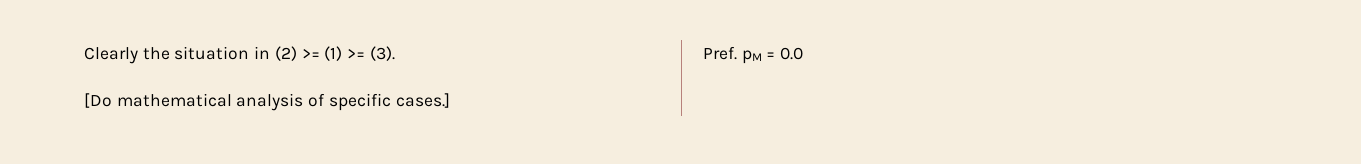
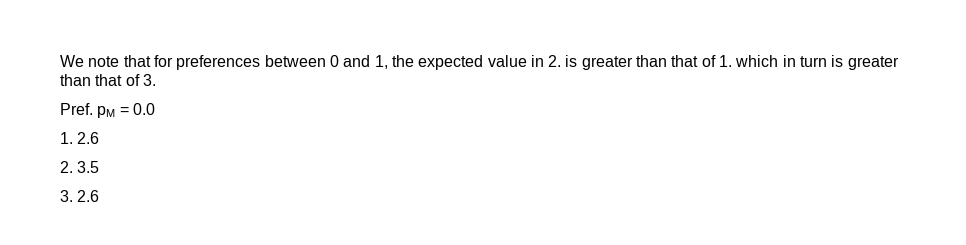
[84,46,395,64] [84,93,450,111] [703,46,804,64] Clearly the situation in (2) >= (1) >= (3). // [Do mathematical analysis of specific cases.] // Pref. pM = 0.0 -> [60,55,899,70] [60,74,156,86] [60,103,155,118] [60,132,100,144] [60,161,100,173] [60,190,100,202] We note that for preferences between 0 and 1, the expected value in 2. is greater than that of 1. which in turn is greater than that of 3. // Pref. pM = 0.0 // 1. 2.6 // 2. 3.5 // 3. 2.6

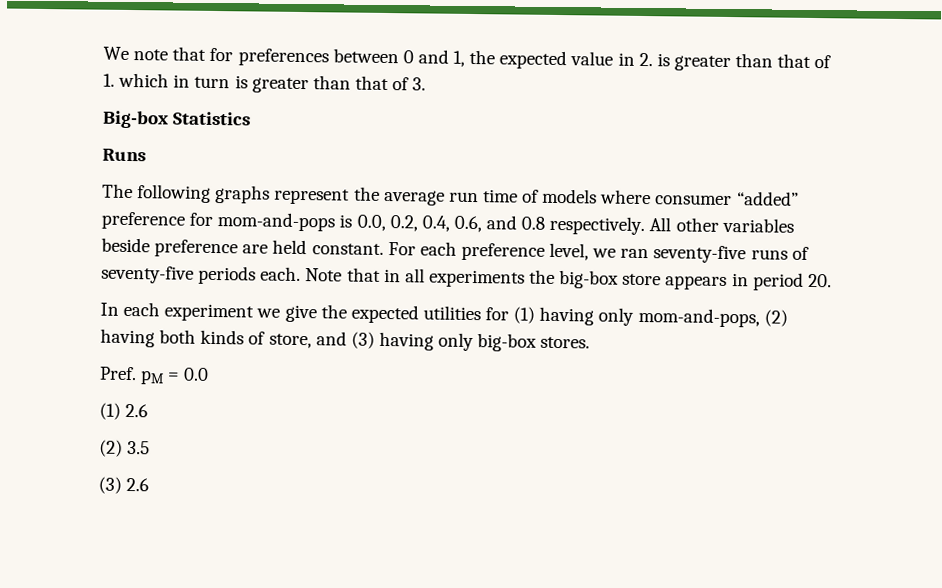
(156, 80) none -> [102,110,252,129] [102,148,146,162] [102,183,799,206] [101,211,794,236] [101,237,809,264] [101,265,832,291] [100,301,788,328] [100,328,591,352] // Big-box Statistics // Runs // The following graphs represent the average run time of models where consumer “added” preference for mom-and-pops is 0.0, 0.2, 0.4, 0.6, and 0.8 respectively. All other variables beside preference are held constant. For each preference level, we ran seventy-five runs of seventy-five periods each. Note that in all experiments the big-box store appears in period 20. // In each experiment we give the expected utilities for (1) having only mom-and-pops, (2) having both kinds of store, and (3) having only big-box stores.
[60,132,73,144] 1. -> [99,402,121,420] (1)
[60,161,73,173] 2. -> [99,439,123,457] (2)
[60,190,73,202] 3. -> [98,476,122,494] (3)

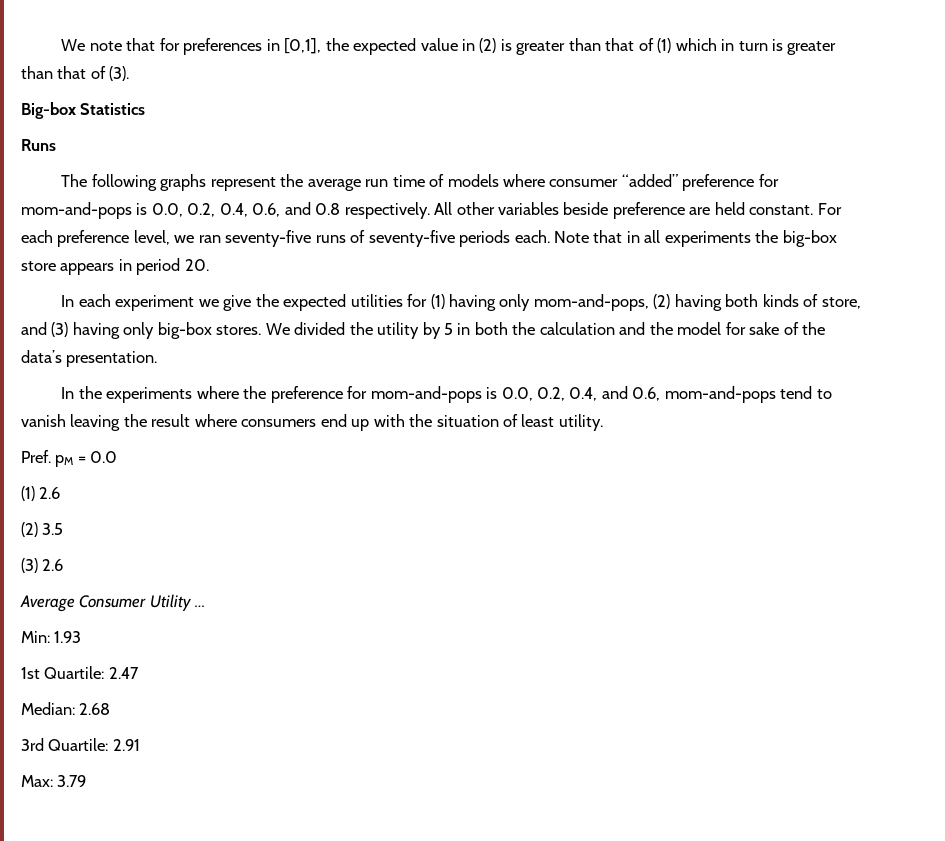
[332,48,466,67] between 0 and 1, -> [266,38,322,54] in [0,1],
[638,52,832,72] [103,73,115,87] 2. is greater than that of 1. -> [479,38,672,55] (2) is greater than that of (1)
[412,77,427,91] 3. -> [109,66,130,81] (3).
(591, 342) none -> [265,322,826,339] [21,350,158,367] [61,386,832,403] [21,414,603,431] We divided the utility by 5 in both the calculation and the model for sake of the data’s presentation. // In the experiments where the preference for mom-and-pops is 0.0, 0.2, 0.4, and 0.6, mom-and-pops tend to vanish leaving the result where consumers end up with the situation of least utility.
(150, 484) none -> [20,594,206,612] [21,631,82,643] [21,666,139,679] [21,702,111,715] [21,738,140,751] [21,775,87,787] // Average Consumer Utility … // Min: 1.93 // 1st Quartile: 2.47 // Median: 2.68 // 3rd Quartile: 2.91 // Max: 3.79

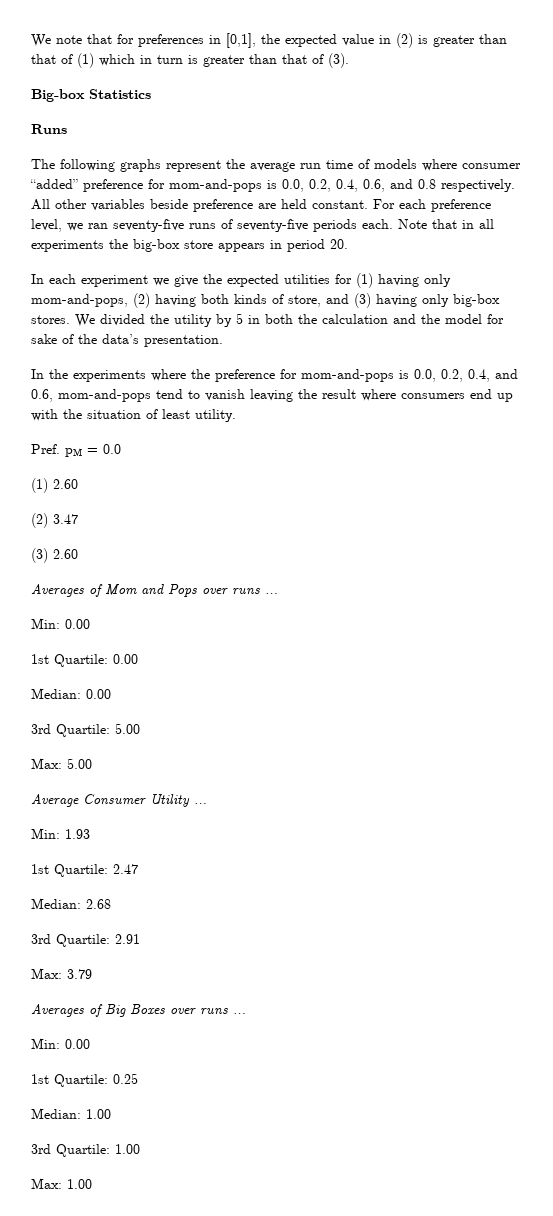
[39,487,61,499] [21,522,64,537] [21,558,64,573] 2.6 // (2) 3.5 // (3) 2.6 -> [53,479,78,489] [31,513,78,528] [31,548,78,563] [31,584,278,597] [31,618,90,629] [31,654,138,667] [31,688,111,699] [31,723,140,737] [31,758,92,769] 2.60 // (2) 3.47 // (3) 2.60 // Averages of Mom and Pops over runs … // Min: 0.00 // 1st Quartile: 0.00 // Median: 0.00 // 3rd Quartile: 5.00 // Max: 5.00
(87, 781) none -> [31,1004,246,1017] [31,1038,90,1049] [31,1073,138,1087] [31,1108,111,1119] [31,1144,140,1157] [31,1178,92,1189] // Averages of Big Boxes over runs … // Min: 0.00 // 1st Quartile: 0.25 // Median: 1.00 // 3rd Quartile: 1.00 // Max: 1.00

